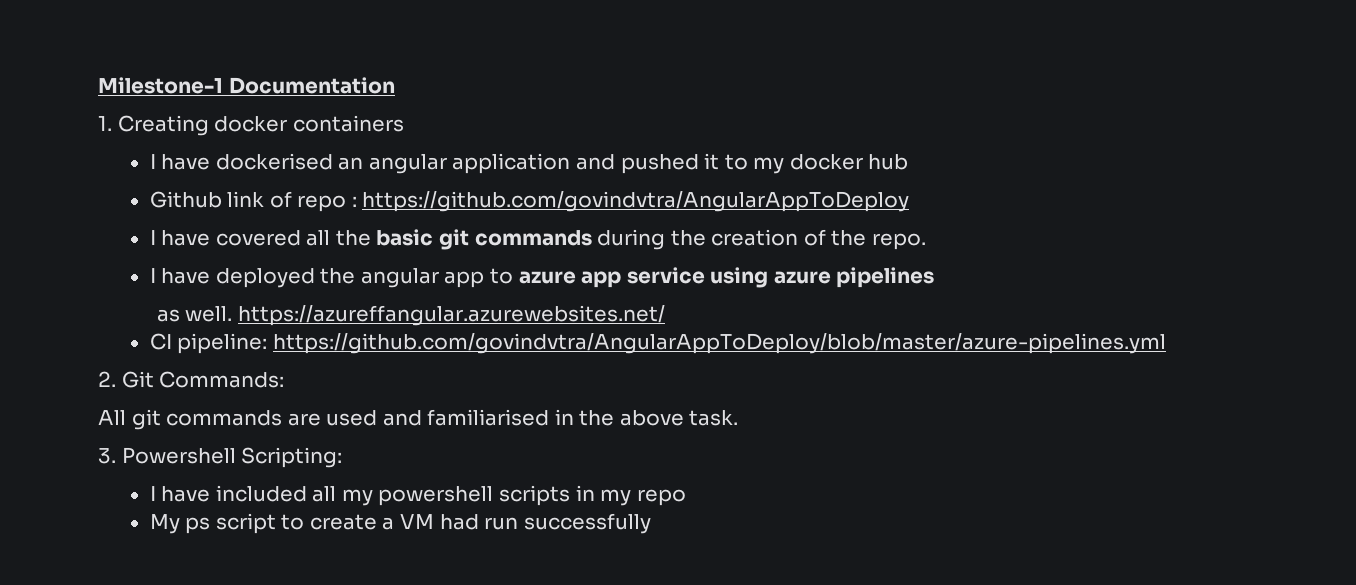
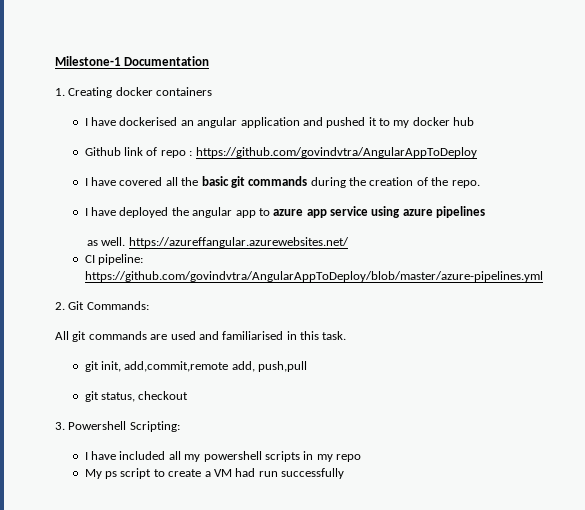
[579,410,684,426] the above -> [300,331,319,340] this
(739, 418) none -> [84,361,308,372] [84,391,189,402] // git init, add,commit,remote add, push,pull // git status, checkout

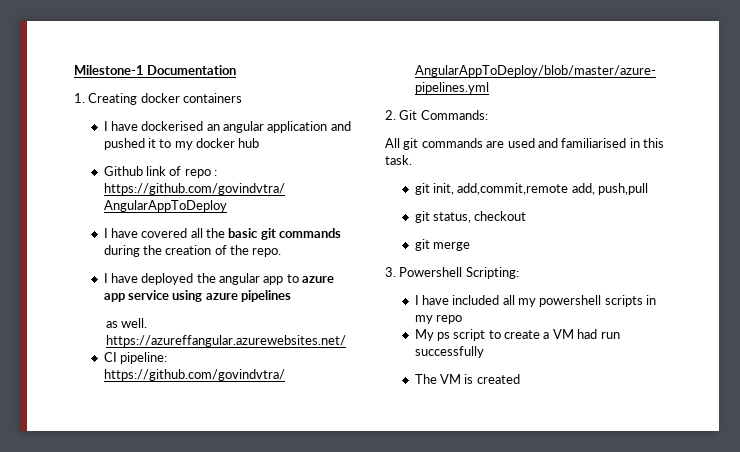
(189, 395) none -> [414,239,470,251] // git merge
(345, 473) none -> [414,374,520,384] // The VM is created

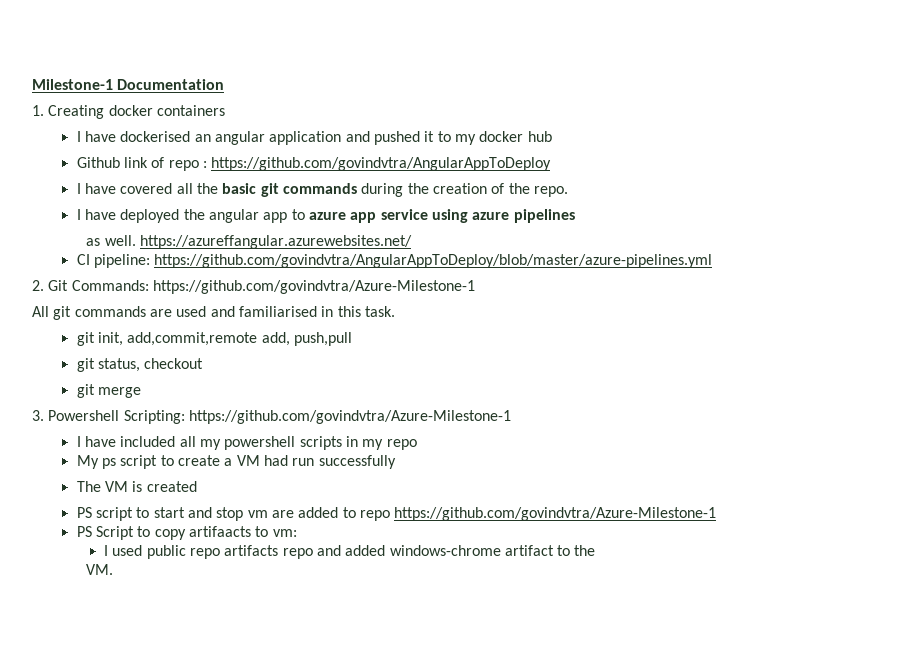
(488, 115) none -> [152,280,475,294] https://github.com/govindvtra/Azure-Milestone-1
(519, 273) none -> [188,410,511,424] https://github.com/govindvtra/Azure-Milestone-1
(520, 379) none -> [76,507,717,521] [76,526,297,540] [103,545,596,559] [86,564,114,575] // PS script to start and stop vm are added to repo https://github.com/govindvtra/Azure-Milestone-1 // PS Script to copy artifaacts to vm: // I used public repo artifacts repo and added windows-chrome artifact to the // VM.

